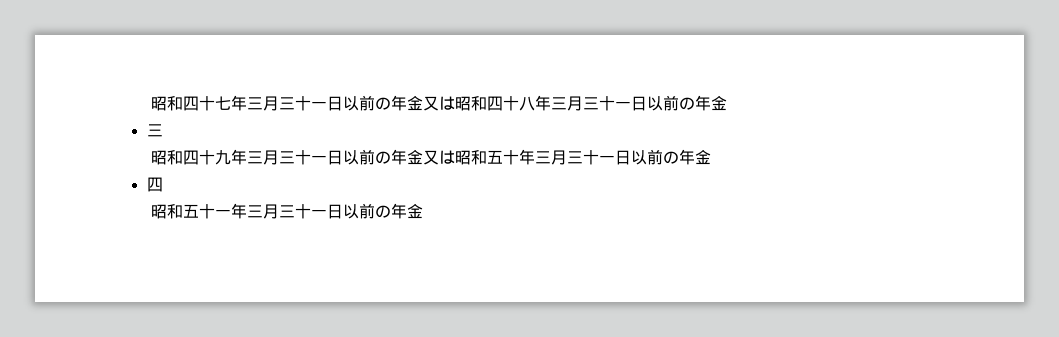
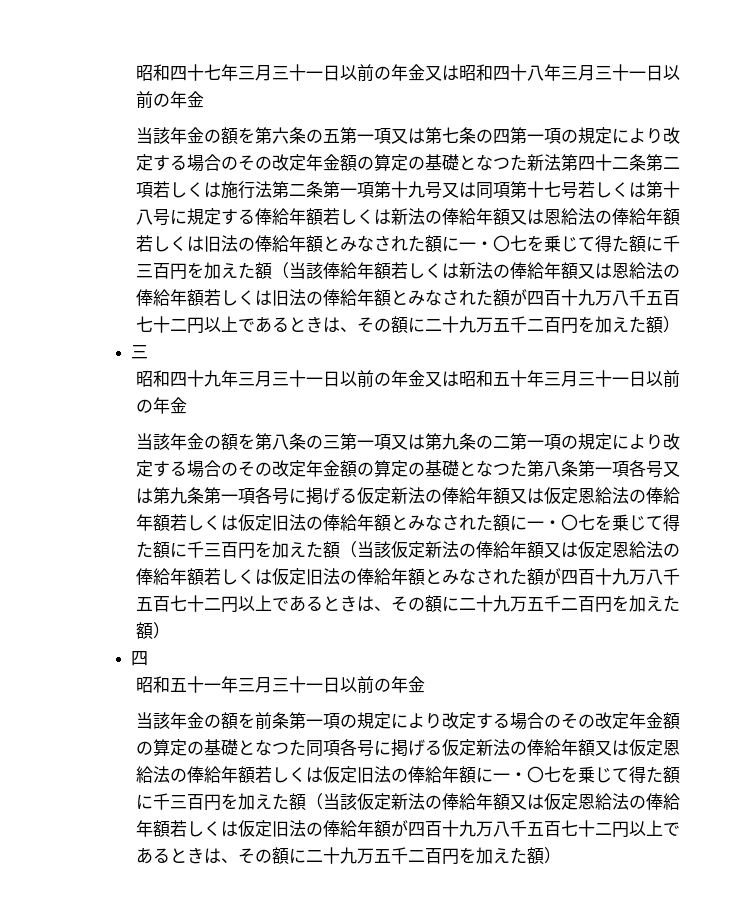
(728, 103) none -> [136,127,681,144] [136,154,681,172] [136,181,681,199] [136,208,681,226] [136,235,681,252] [136,262,681,280] [136,289,681,306] [136,316,681,334] // 当該年金の額を第六条の五第一項又は第七条の四第一項の規定により改定する場合のその改定年金額の算定の基礎となつた新法第四十二条第二項若しくは施行法第二条第一項第十九号又は同項第十七号若しくは第十八号に規定する俸給年額若しくは新法の俸給年額又は恩給法の俸給年額若しくは旧法の俸給年額とみなされた額に一・〇七を乗じて得た額に千三百円を加えた額（当該俸給年額若しくは新法の俸給年額又は恩給法の俸給年額若しくは旧法の俸給年額とみなされた額が四百十九万八千五百七十二円以上であるときは、その額に二十九万五千二百円を加えた額）
(712, 157) none -> [136,433,681,450] [136,460,681,478] [136,487,681,505] [136,514,681,531] [136,541,681,559] [136,568,681,585] [136,595,681,613] [136,622,171,639] // 当該年金の額を第八条の三第一項又は第九条の二第一項の規定により改定する場合のその改定年金額の算定の基礎となつた第八条第一項各号又は第九条第一項各号に掲げる仮定新法の俸給年額又は仮定恩給法の俸給年額若しくは仮定旧法の俸給年額とみなされた額に一・〇七を乗じて得た額に千三百円を加えた額（当該仮定新法の俸給年額又は仮定恩給法の俸給年額若しくは仮定旧法の俸給年額とみなされた額が四百十九万八千五百七十二円以上であるときは、その額に二十九万五千二百円を加えた額）
(424, 211) none -> [136,712,681,730] [136,739,681,757] [136,766,681,783] [136,793,681,811] [136,820,681,838] [136,847,562,865] // 当該年金の額を前条第一項の規定により改定する場合のその改定年金額の算定の基礎となつた同項各号に掲げる仮定新法の俸給年額又は仮定恩給法の俸給年額若しくは仮定旧法の俸給年額に一・〇七を乗じて得た額に千三百円を加えた額（当該仮定新法の俸給年額又は仮定恩給法の俸給年額若しくは仮定旧法の俸給年額が四百十九万八千五百七十二円以上であるときは、その額に二十九万五千二百円を加えた額）

